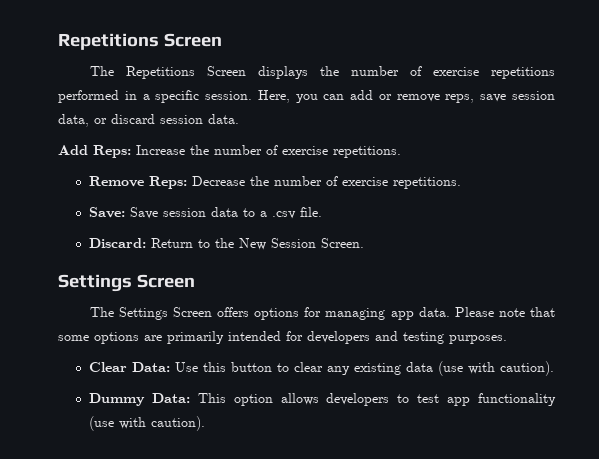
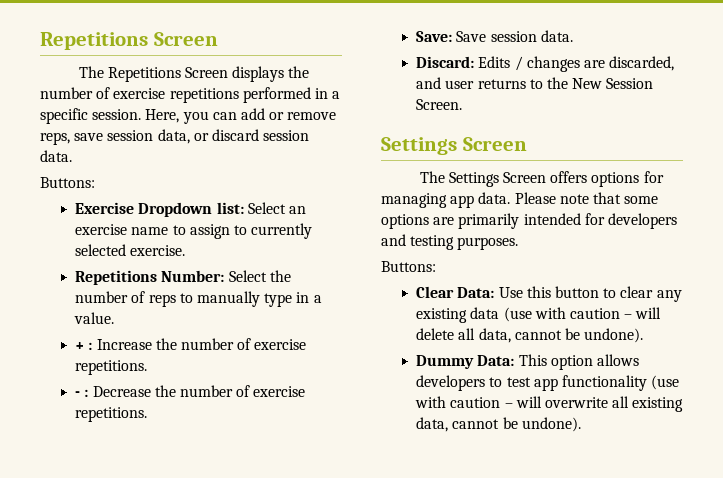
[58,145,131,158] Add Reps: -> [40,177,95,188] [75,202,306,217] [75,223,313,239] [75,244,186,256] [75,270,291,285] [75,291,322,307] [74,312,115,324] [75,342,93,350] Buttons: // Exercise Dropdown list: Select an exercise name to assign to currently selected exercise. // Repetitions Number: Select the number of reps to manually type in a value. // + :
[88,176,187,189] Remove Reps: -> [75,389,89,397] - :
[210,207,322,219] [88,238,193,248] data to a .csv file. // Discard: Return -> [540,30,573,42] [416,56,675,72] [416,77,526,89] data. // Discard: Edits / changes are discarded, and user returns
(507, 339) none -> [381,261,436,272] // Buttons:
[499,361,554,376] caution). -> [569,307,662,319] [416,328,644,343] caution – will delete all data, cannot be undone).
[150,416,205,431] caution). -> [450,396,684,412] [416,417,581,432] caution – will overwrite all existing data, cannot be undone).

